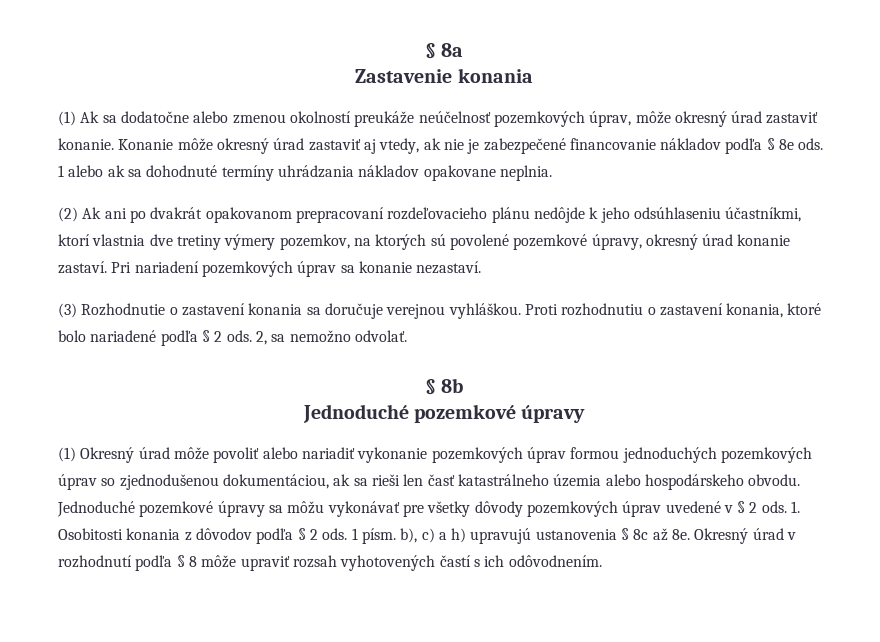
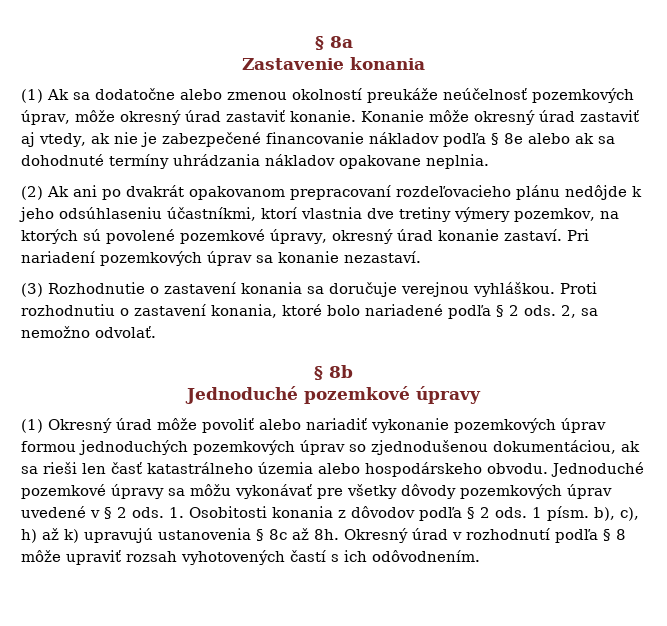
[798,138,824,150] [58,165,64,177] ods. 1 -> (523, 138) none
[421,528,467,543] c) a h) -> [620,507,639,521] [21,528,79,543] c), h) až k)
[672,529,691,540] 8e. -> [314,529,339,540] 8h.

